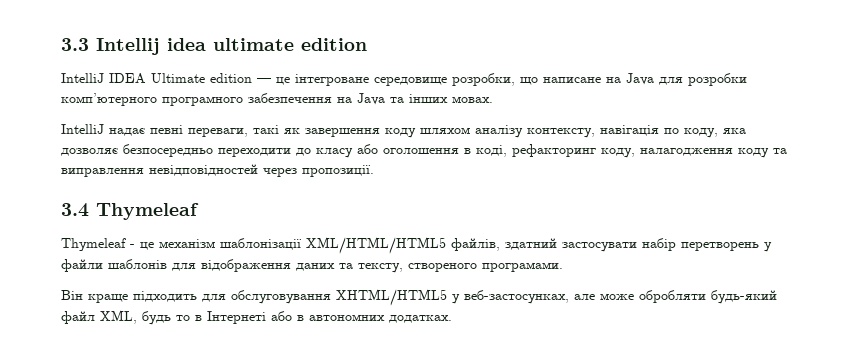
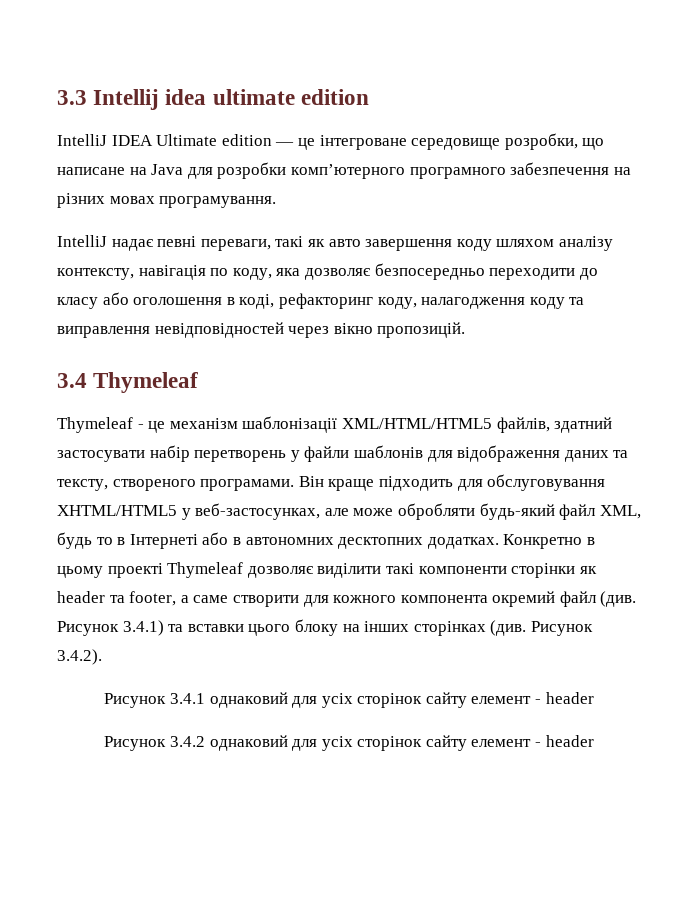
[357,93,493,105] Java та інших мовах. -> [57,193,277,208] різних мовах програмування.
(300, 131) none -> [328,239,361,247] авто
[302,165,374,177] пропозиції. -> [333,322,466,338] вікно пропозицій.
(563, 267) // -> (295, 485) none
[389,315,452,323] додатках. -> [338,534,595,549] [57,562,597,578] [57,591,637,607] [57,619,593,636] [57,649,102,665] [104,692,594,708] [104,735,594,751] десктопних додатках. Конкретно в цьому проекті Thymeleaf дозволяє виділити такі компоненти сторінки як header та footer, а саме створити для кожного компонента окремий файл (див. Рисунок 3.4.1) та вставки цього блоку на інших сторінках (див. Рисунок 3.4.2). // Рисунок 3.4.1 однаковий для усіх сторінок сайту елемент - header // Рисунок 3.4.2 однаковий для усіх сторінок сайту елемент - header

